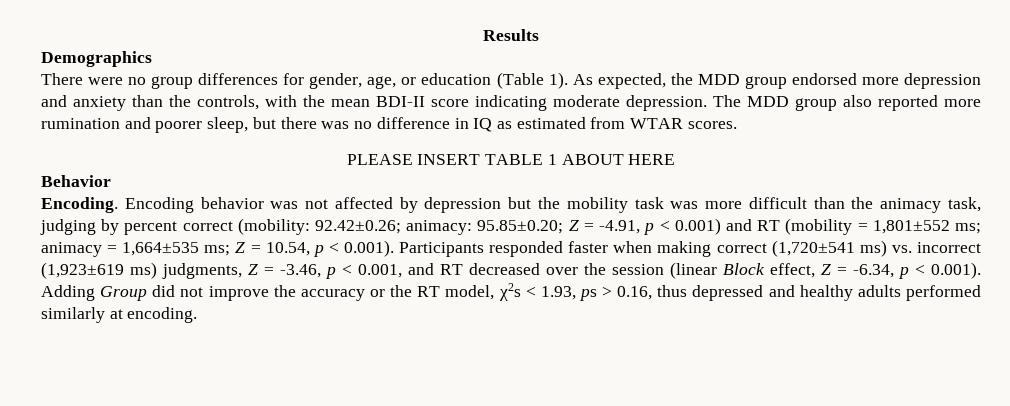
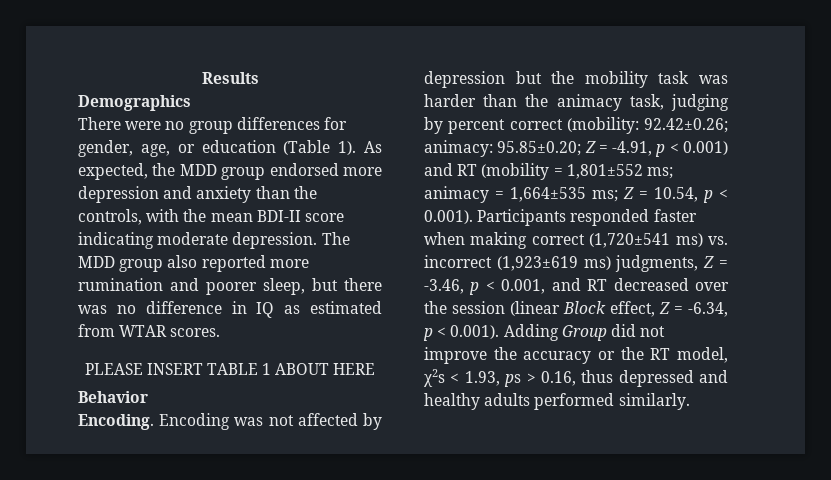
[200,197,264,209] behavior -> (231, 421) none
[705,197,807,209] more difficult -> [424,94,476,107] harder
[41,307,198,323] similarly at encoding. -> [618,393,690,410] similarly.

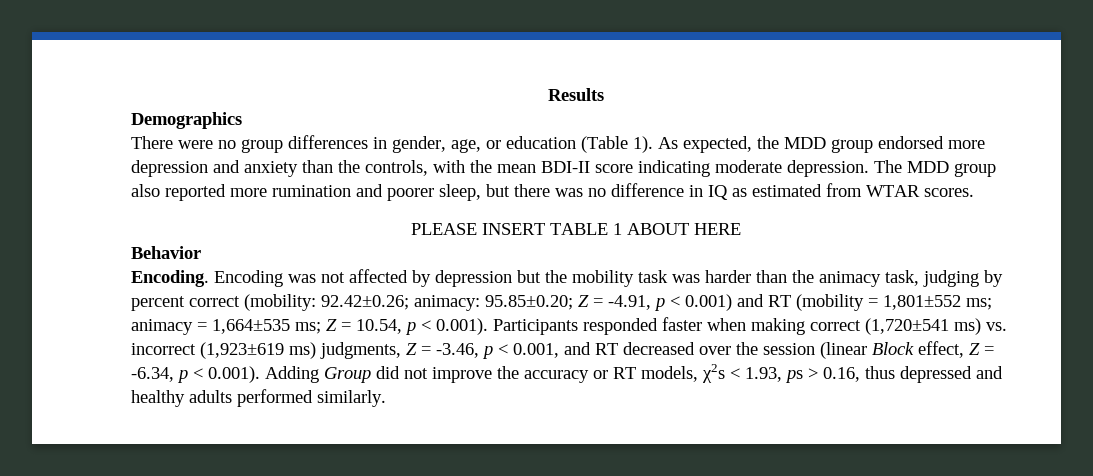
[323,117,347,130] for -> [373,137,387,149] in
[620,347,728,363] the RT model, -> [613,366,698,382] RT models,

